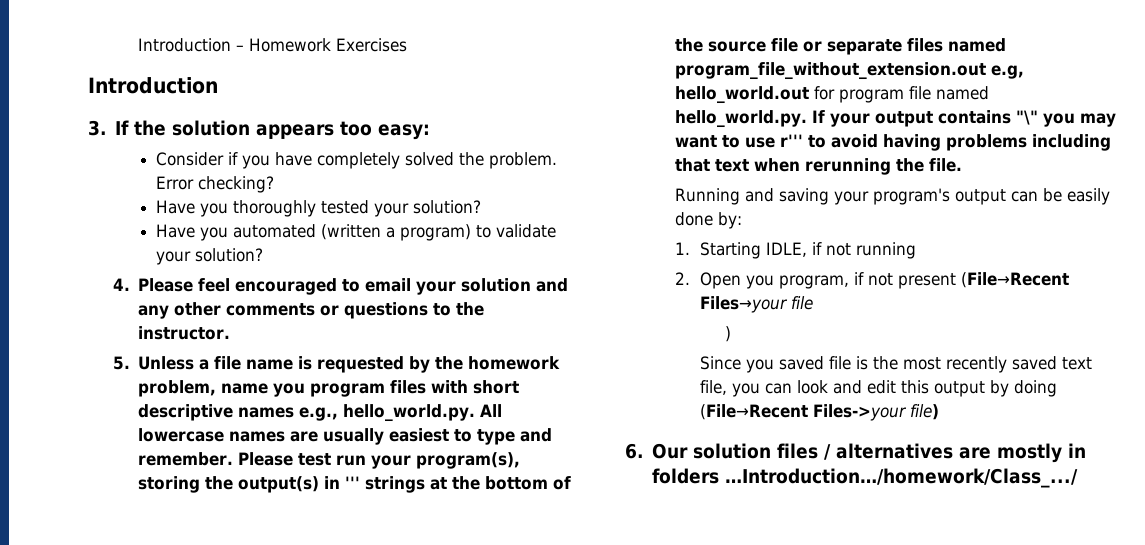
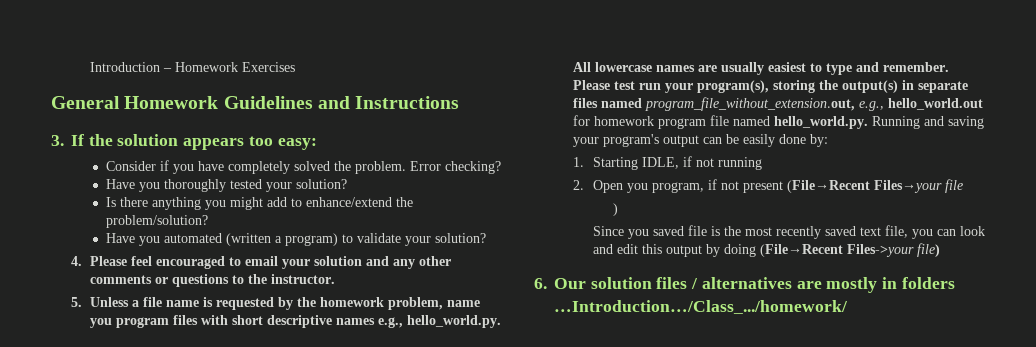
[88,77,218,94] Introduction -> [51,96,460,109] General Homework Guidelines and Instructions
(481, 207) none -> [105,197,413,210] [105,215,208,228] // Is there anything you might add to enhance/extend the problem/solution?
[345,476,572,493] [675,38,823,52] ''' strings at the bottom of the source file or -> (915, 85) none
[675,62,1025,80] program_file_without_extension.out e.g, -> [645,97,885,111] program_file_without_extension.out, e.g.,
(836, 93) none -> [594,116,655,126] homework
[812,110,1117,127] [675,134,1112,151] [675,158,963,175] If your output contains "\" you may want to use r''' to avoid having problems including that text when rerunning the file. // -> (869, 122) none
[725,468,1079,488] …Introduction…/homework/Class_.../ -> [554,300,848,314] …Introduction…/Class_.../homework/

